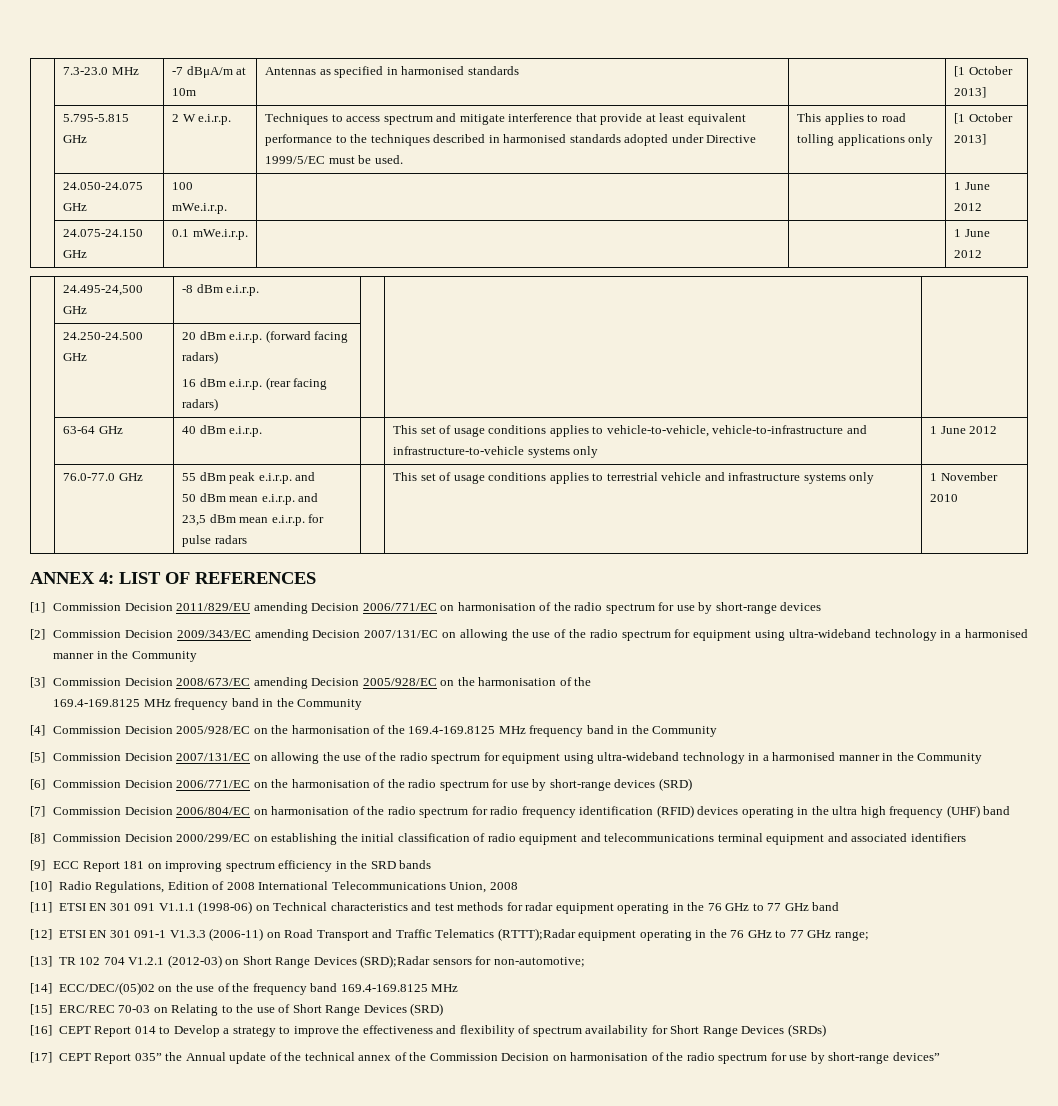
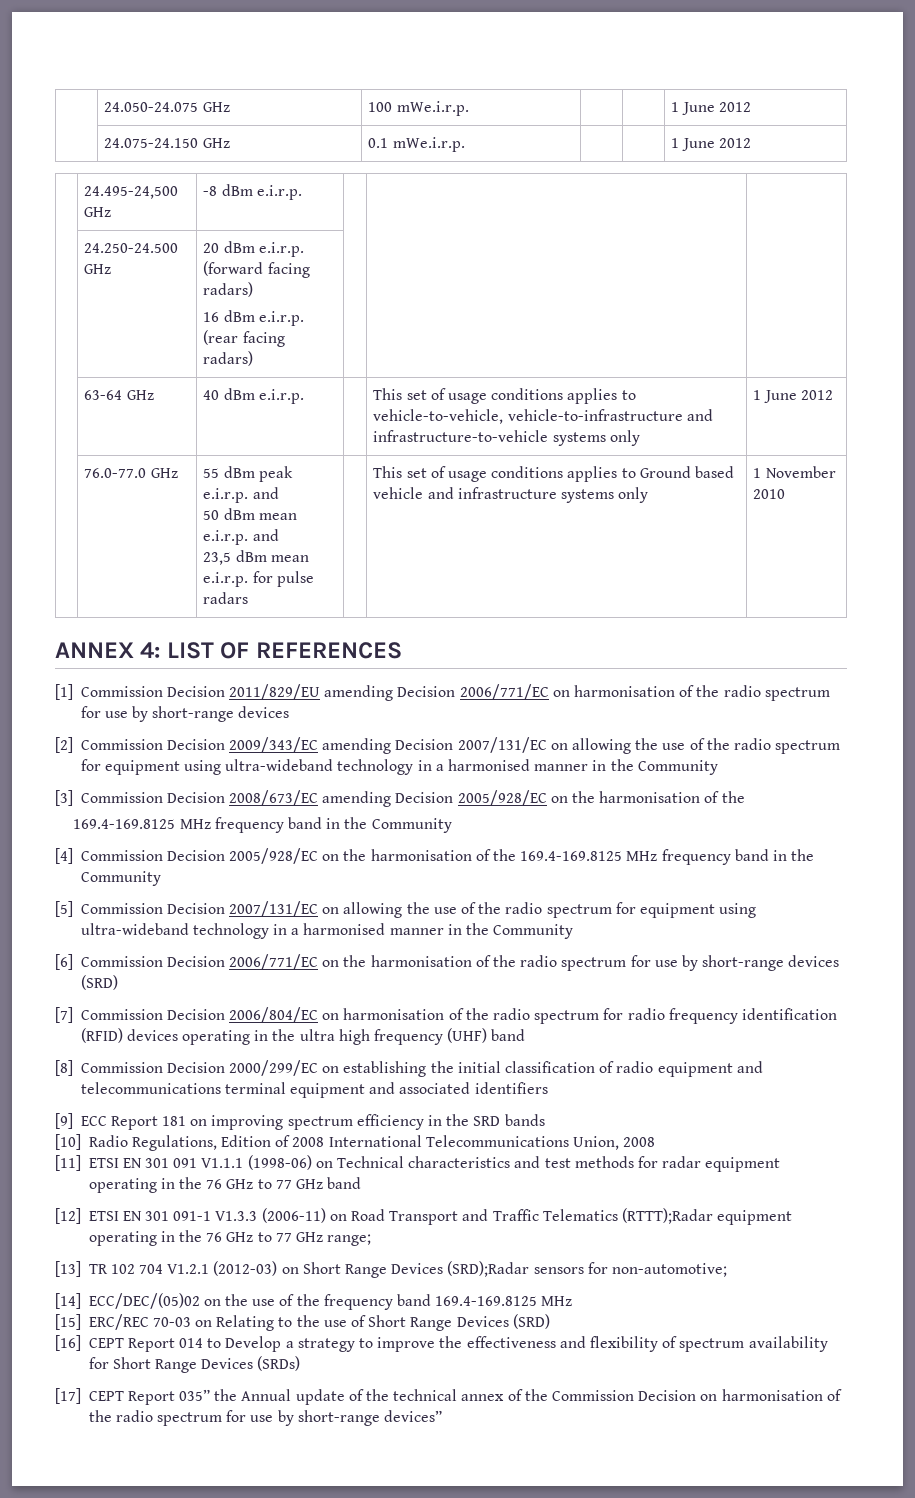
[63,67,139,75] [172,66,247,78] [172,88,197,96] [265,66,519,78] [954,66,1013,77] [954,87,987,98] [63,114,130,122] [63,135,88,143] [172,114,232,125] [265,113,746,125] [265,134,757,146] [265,155,403,164] [797,113,906,125] [797,134,934,146] [954,113,1013,124] [954,134,987,145] | 7.3-23.0 MHz | -7 dBμA/m at 10m | Antennas as specified in harmonised standards | | [1 October 2013] // | 5.795-5.815 GHz | 2 W e.i.r.p. | Techniques to access spectrum and mitigate interference that provide at least equivalent performance to the techniques described in harmonised standards adopted under Directive 1999/5/EC must be used. | This applies to road tolling applications only | [1 October 2013] // -> (104, 107) none
[606,472,658,481] terrestrial -> [639,466,734,478] Ground based

